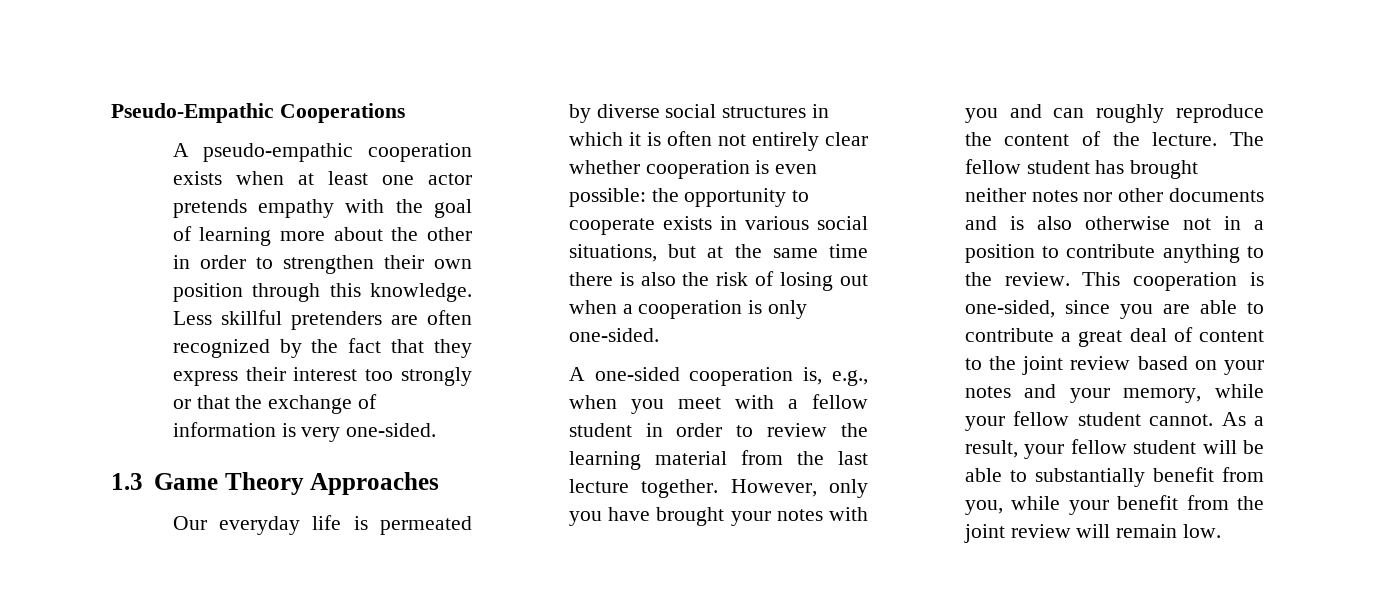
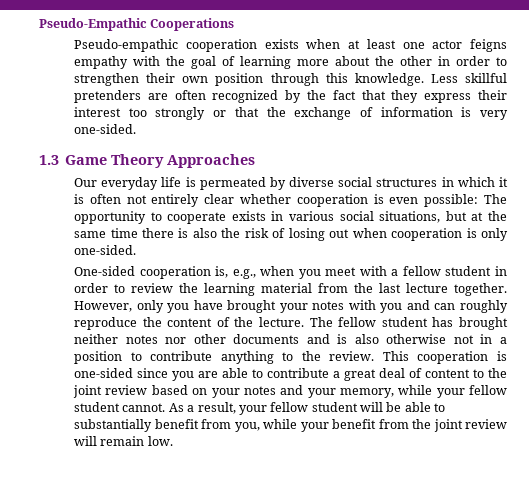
[172,143,354,162] A pseudo-empathic -> [74,39,179,52] Pseudo-empathic
[172,199,247,218] pretends -> [470,39,508,52] feigns
[651,188,679,202] the -> [483,194,507,204] The
[622,304,633,314] a -> (387, 233) none
[568,367,680,381] A one-sided -> [74,266,136,276] One-sided
[964,300,1055,318] one-sided, -> [74,368,134,378] one-sided

